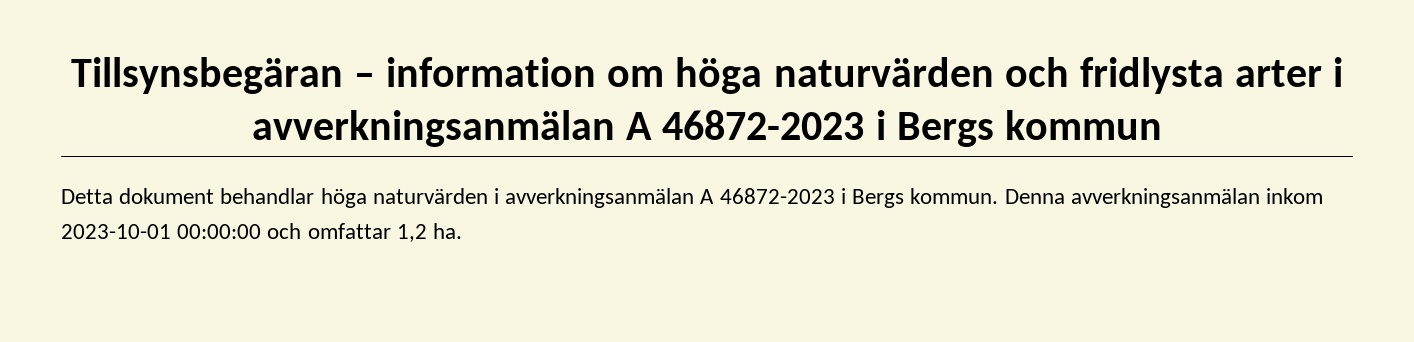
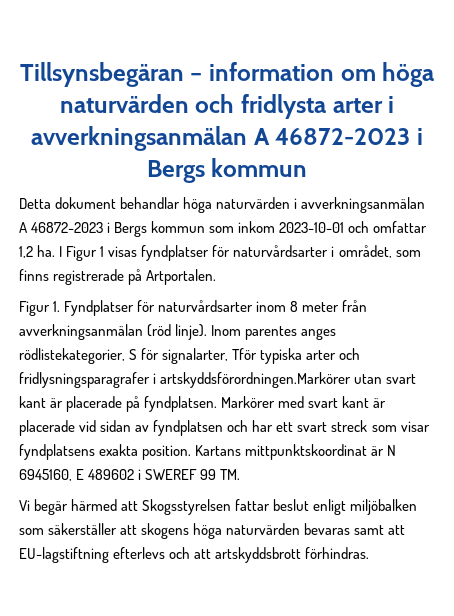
[910,188,1260,208] kommun. Denna avverkningsanmälan -> [151,221,235,233] kommun som
[177,224,262,239] 00:00:00 -> (345, 227) none
(463, 231) none -> [59,245,421,261] [19,269,217,285] [19,300,368,316] [19,324,337,340] [19,348,361,364] [19,372,417,388] [19,396,387,412] [19,420,430,436] [19,444,397,460] [19,469,241,481] [19,499,418,515] [19,523,406,539] [19,547,370,563] I Figur 1 visas fyndplatser för naturvårdsarter i området, som finns registrerade på Artportalen. // Figur 1. Fyndplatser för naturvårdsarter inom 8 meter från avverkningsanmälan (röd linje). Inom parentes anges rödlistekategorier, S för signalarter, Tför typiska arter och fridlysningsparagrafer i artskyddsförordningen.Markörer utan svart kant är placerade på fyndplatsen. Markörer med svart kant är placerade vid sidan av fyndplatsen och har ett svart streck som visar fyndplatsens exakta position. Kartans mittpunktskoordinat är N 6945160, E 489602 i SWEREF 99 TM. // Vi begär härmed att Skogsstyrelsen fattar beslut enligt miljöbalken som säkerställer att skogens höga naturvärden bevaras samt att EU-lagstiftning efterlevs och att artskyddsbrott förhindras.

